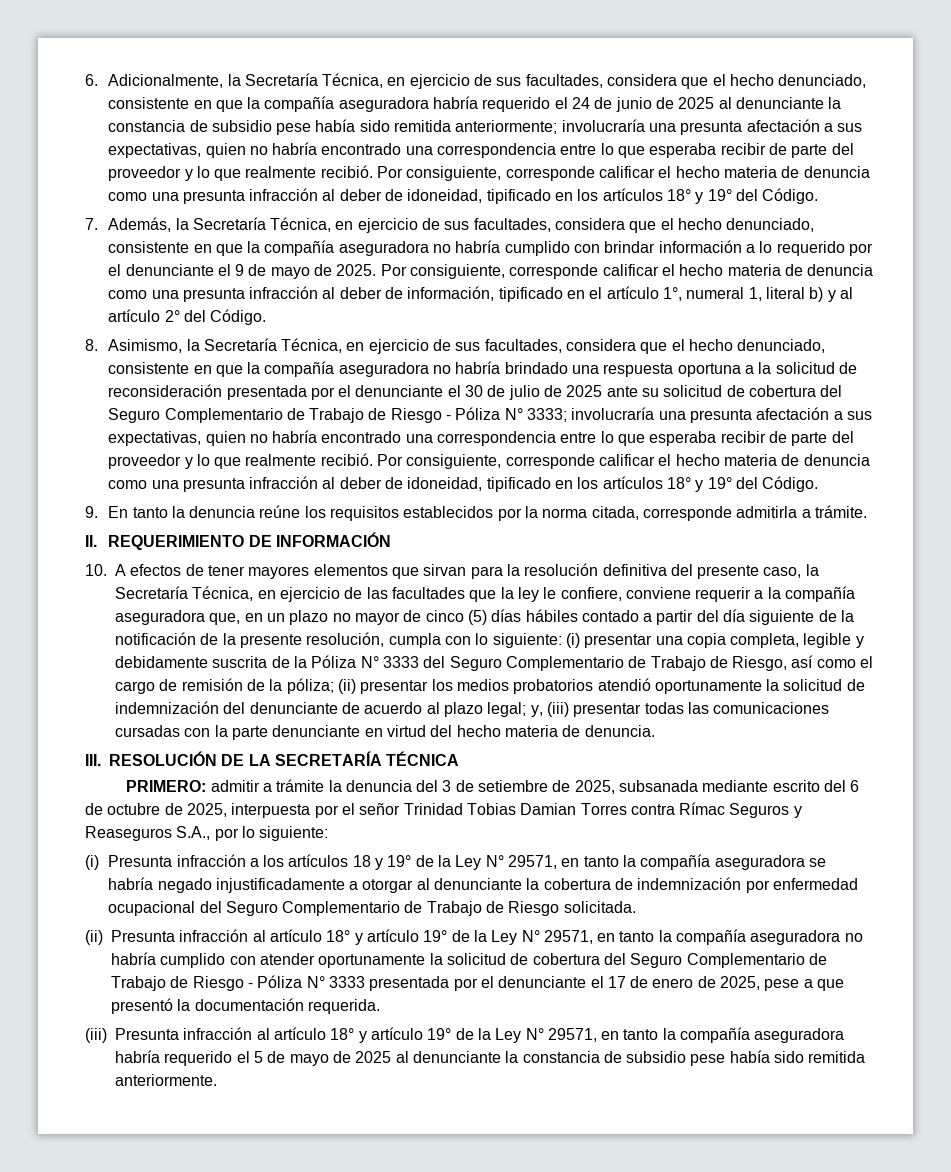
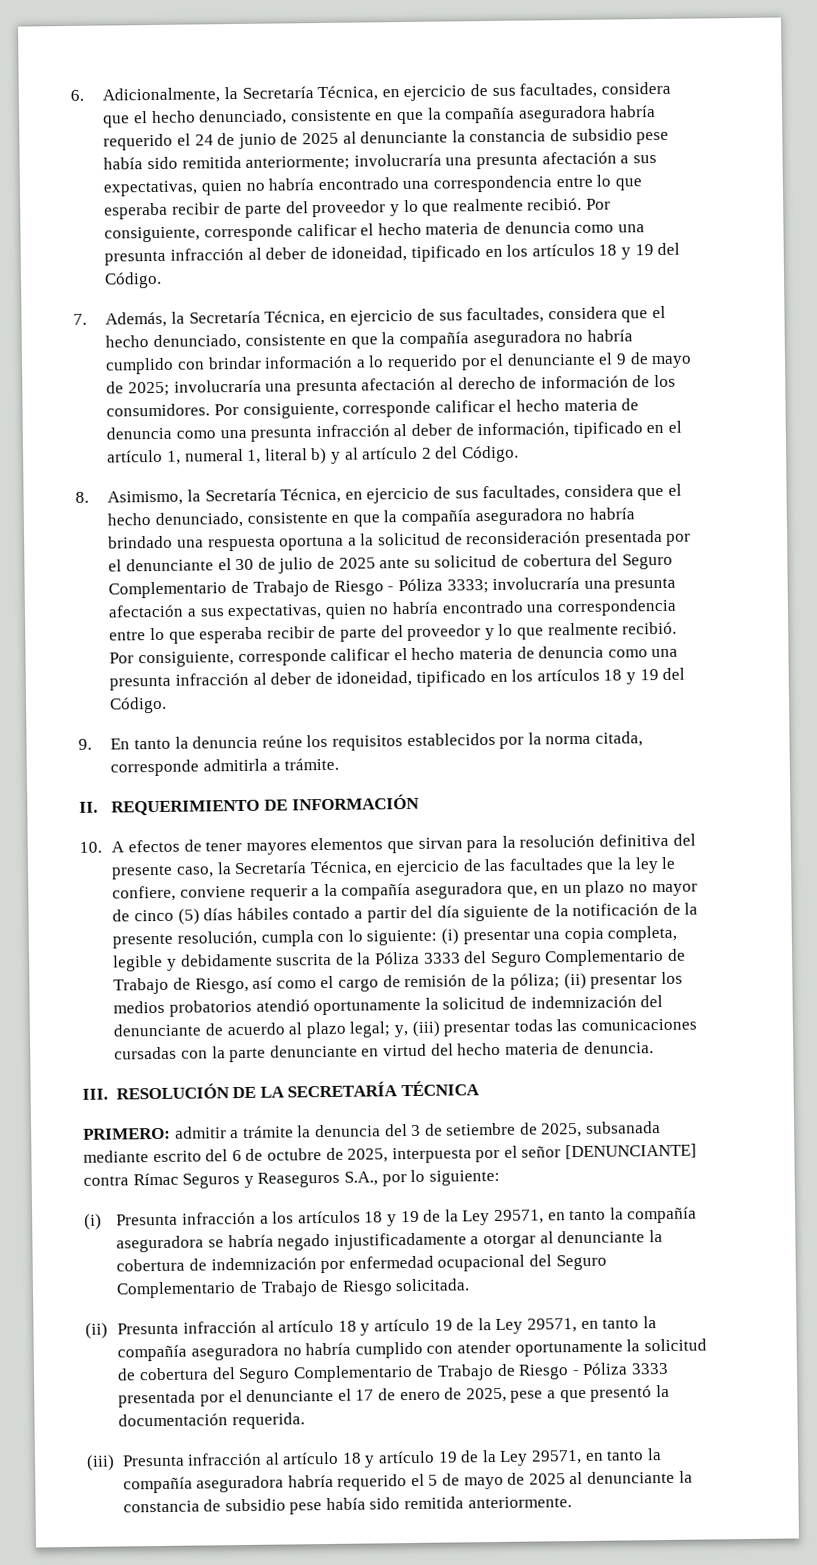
[667,189,732,204] 18° y 19° -> [598,244,654,260] 18 y 19
[336,264,377,276] 2025. -> [128,374,676,397] [106,403,211,417] 2025; involucraría una presunta afectación al derecho de información de los consumidores.
[663,287,683,301] 1°, -> [167,450,182,465] 1,
[164,310,180,322] 2° -> [421,447,432,459] 2
[504,408,523,420] N° -> (443, 585) none
[667,477,732,492] 18° y 19° -> [603,669,659,685] 18 y 19
[360,656,379,668] N° -> (420, 958) none
[403,803,627,815] Trinidad Tobias Damian Torres -> [565,1143,698,1160] [DENUNCIANTE]
[387,855,504,870] 19° de la Ley N° -> [400,1209,491,1226] 19 de la Ley
[326,929,540,945] 18° y artículo 19° de la Ley N° -> [337,1318,524,1336] 18 y artículo 19 de la Ley
[306,976,325,988] N° -> (629, 1368) none
[330,1027,544,1043] 18° y artículo 19° de la Ley N° -> [341,1450,529,1468] 18 y artículo 19 de la Ley

